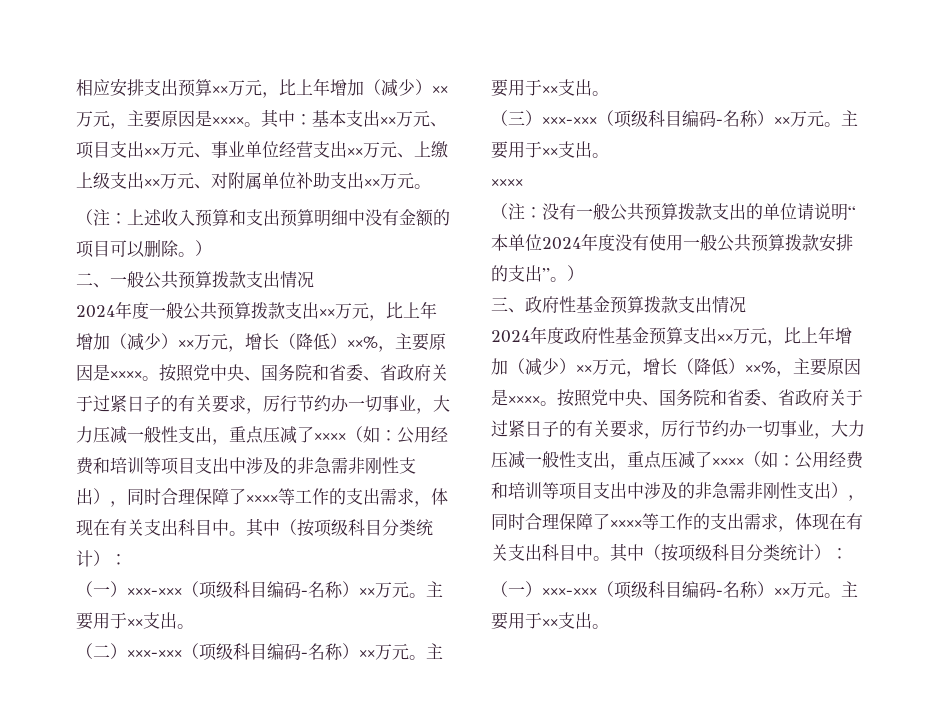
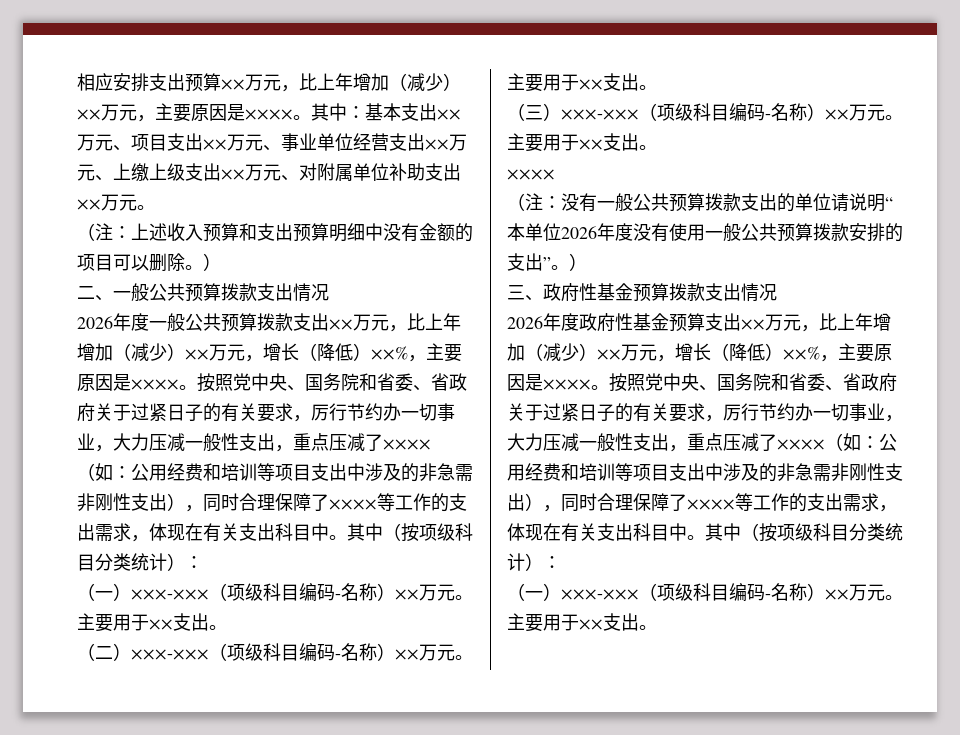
[76,305,115,318] 2024 -> [77,316,113,329] 2026
[542,237,581,250] 2024 -> [561,226,597,239] 2026
[491,330,530,343] 2024 -> [507,316,543,329] 2026

